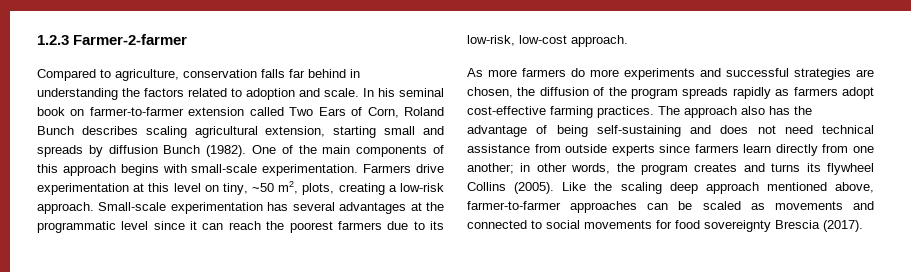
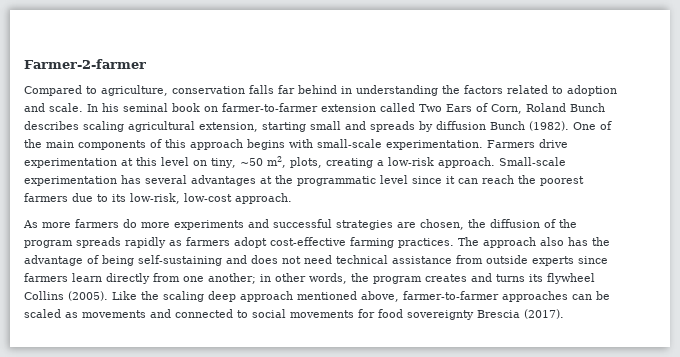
[37,35,69,45] 1.2.3 -> (24, 64) none

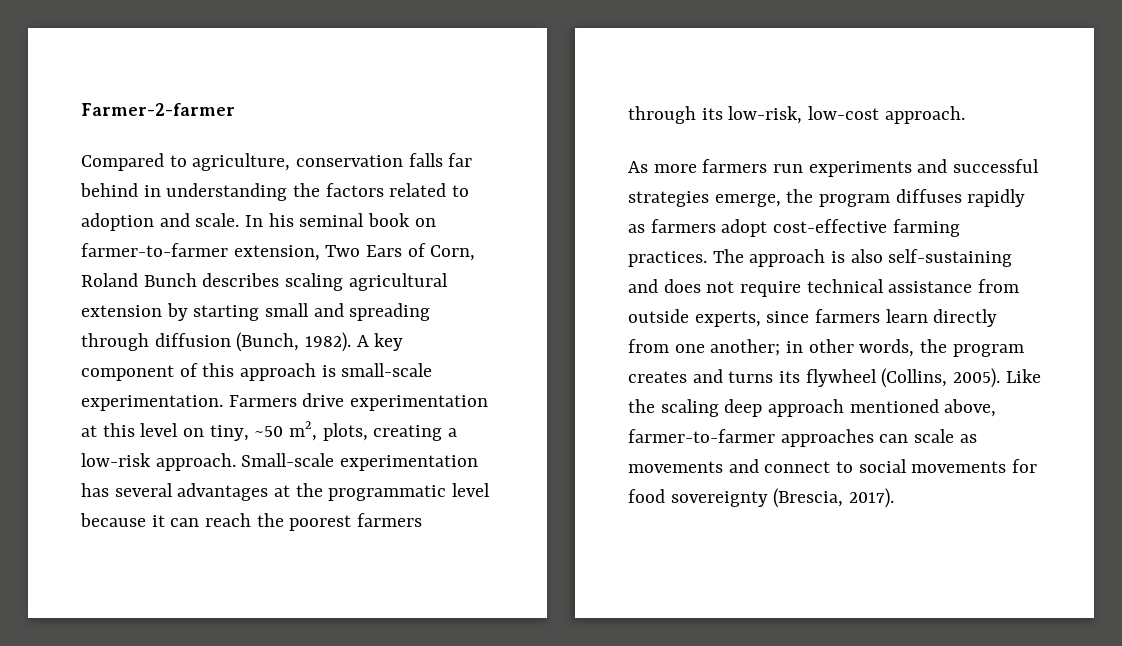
[321,103,415,112] extension called -> [233,245,320,261] extension,
[199,122,258,132] extension, -> [81,303,188,321] extension by
[370,121,612,132] [24,139,146,150] spreads by diffusion Bunch (1982). One of the main components -> [349,303,431,321] [81,332,404,352] [81,365,174,381] spreading through diffusion (Bunch, 1982). A key component
[247,139,313,150] begins with -> [321,365,336,377] is
[412,176,442,184] since -> [80,513,146,527] because
[72,193,108,202] due to -> [628,106,696,124] through
[123,219,170,228] do more -> [773,164,804,173] run
[397,219,577,230] [24,237,121,248] are chosen, the diffusion of the program spreads -> [714,189,962,207] emerge, the program diffuses
[540,237,610,246] [24,255,134,266] also has the advantage of being -> [831,249,883,263] is also
[304,255,332,264] need -> [740,281,802,297] require
[532,256,574,266] experts -> [694,311,761,327] experts,
[24,291,108,301] Collins (2005). -> [881,368,1001,388] (Collins, 2005).
[596,291,610,300] [24,309,61,318] be scaled -> [914,429,955,443] scale
[175,309,233,318] connected -> [764,461,831,473] connect
[477,309,564,319] Brescia (2017). -> [773,488,895,508] (Brescia, 2017).

